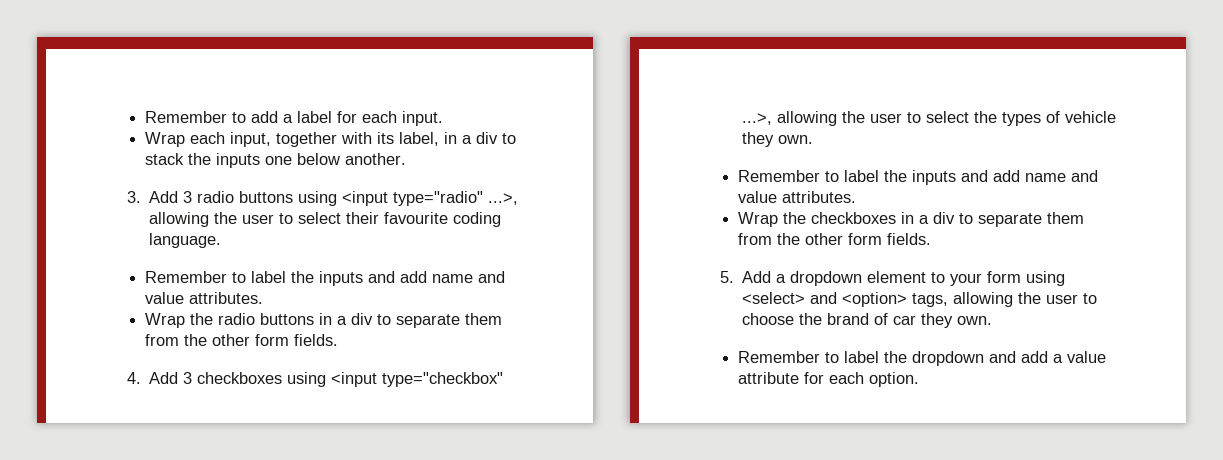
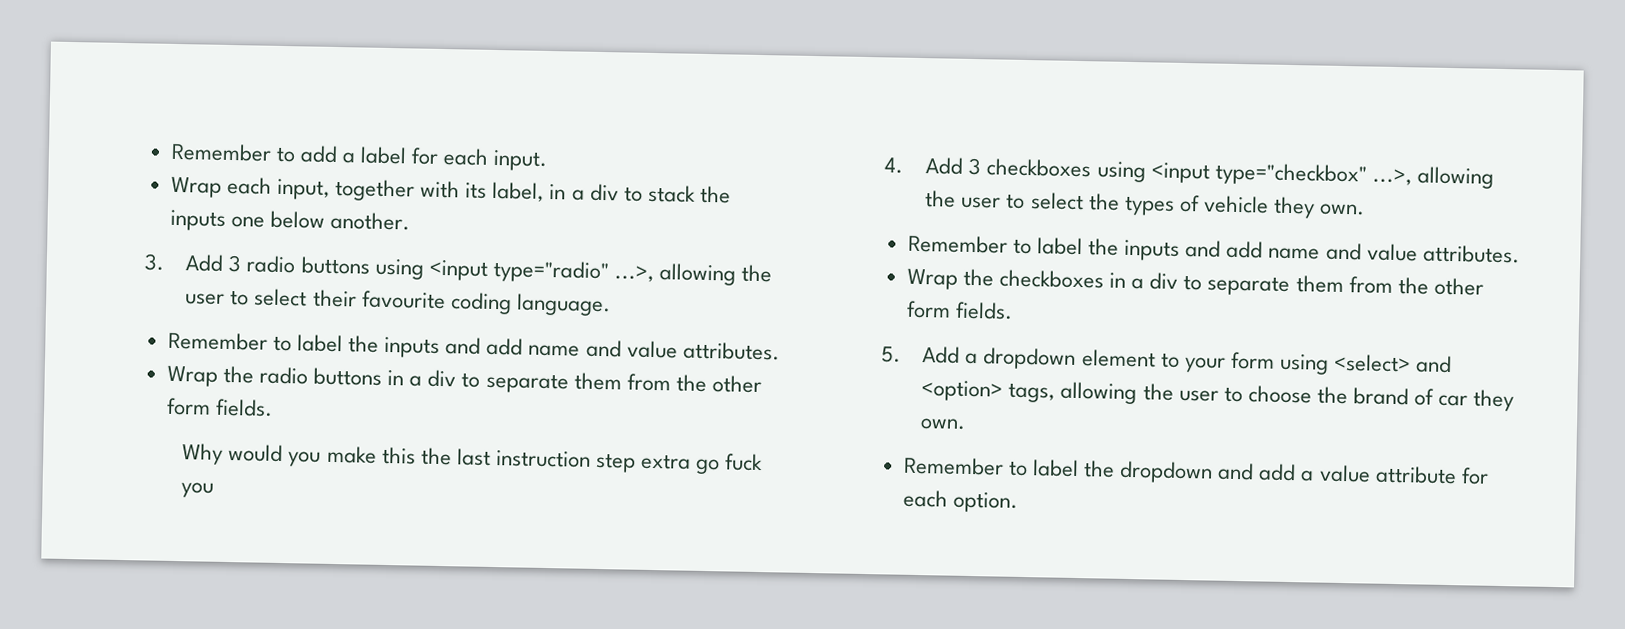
(338, 340) none -> [182,443,764,475] [181,482,215,498] // Why would you make this the last instruction step extra go fuck you

